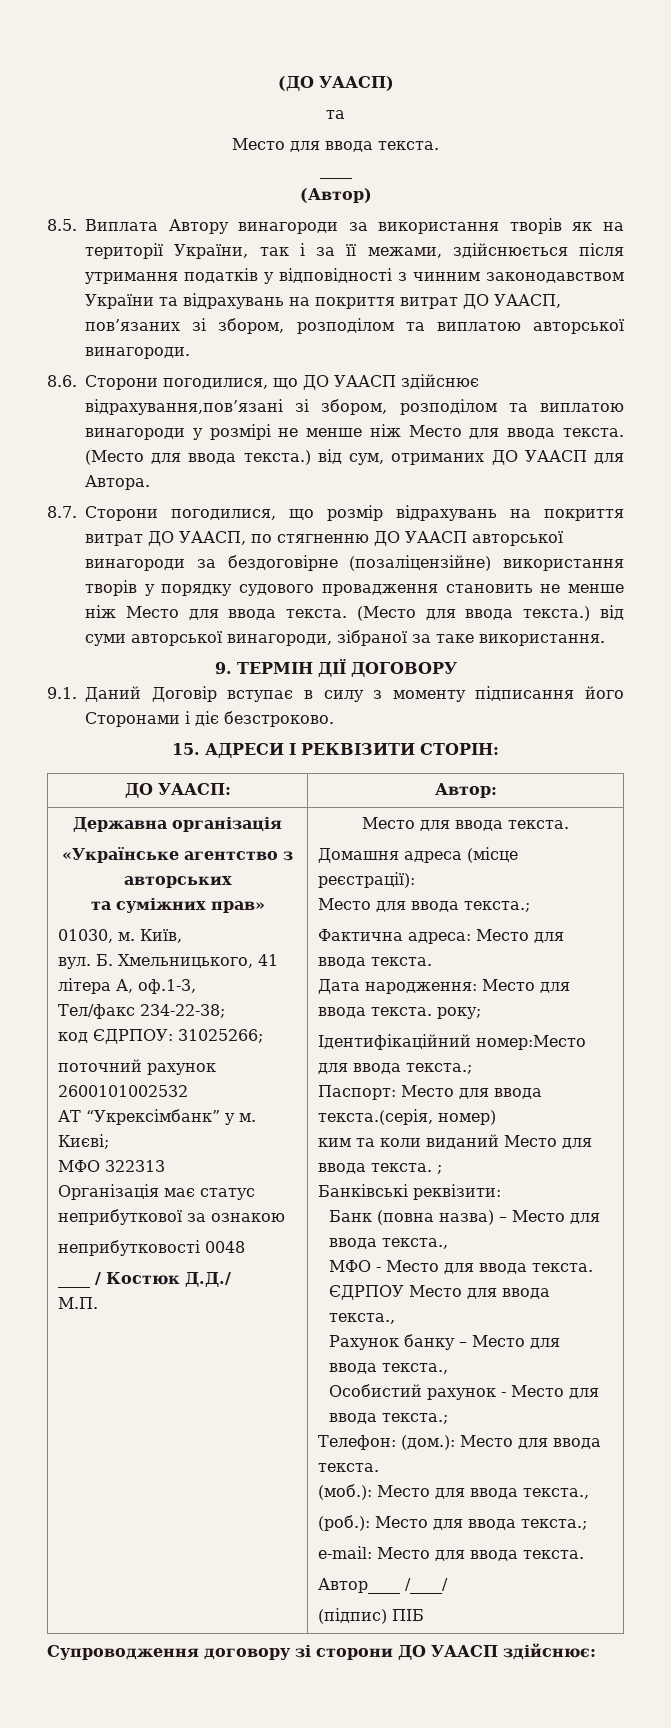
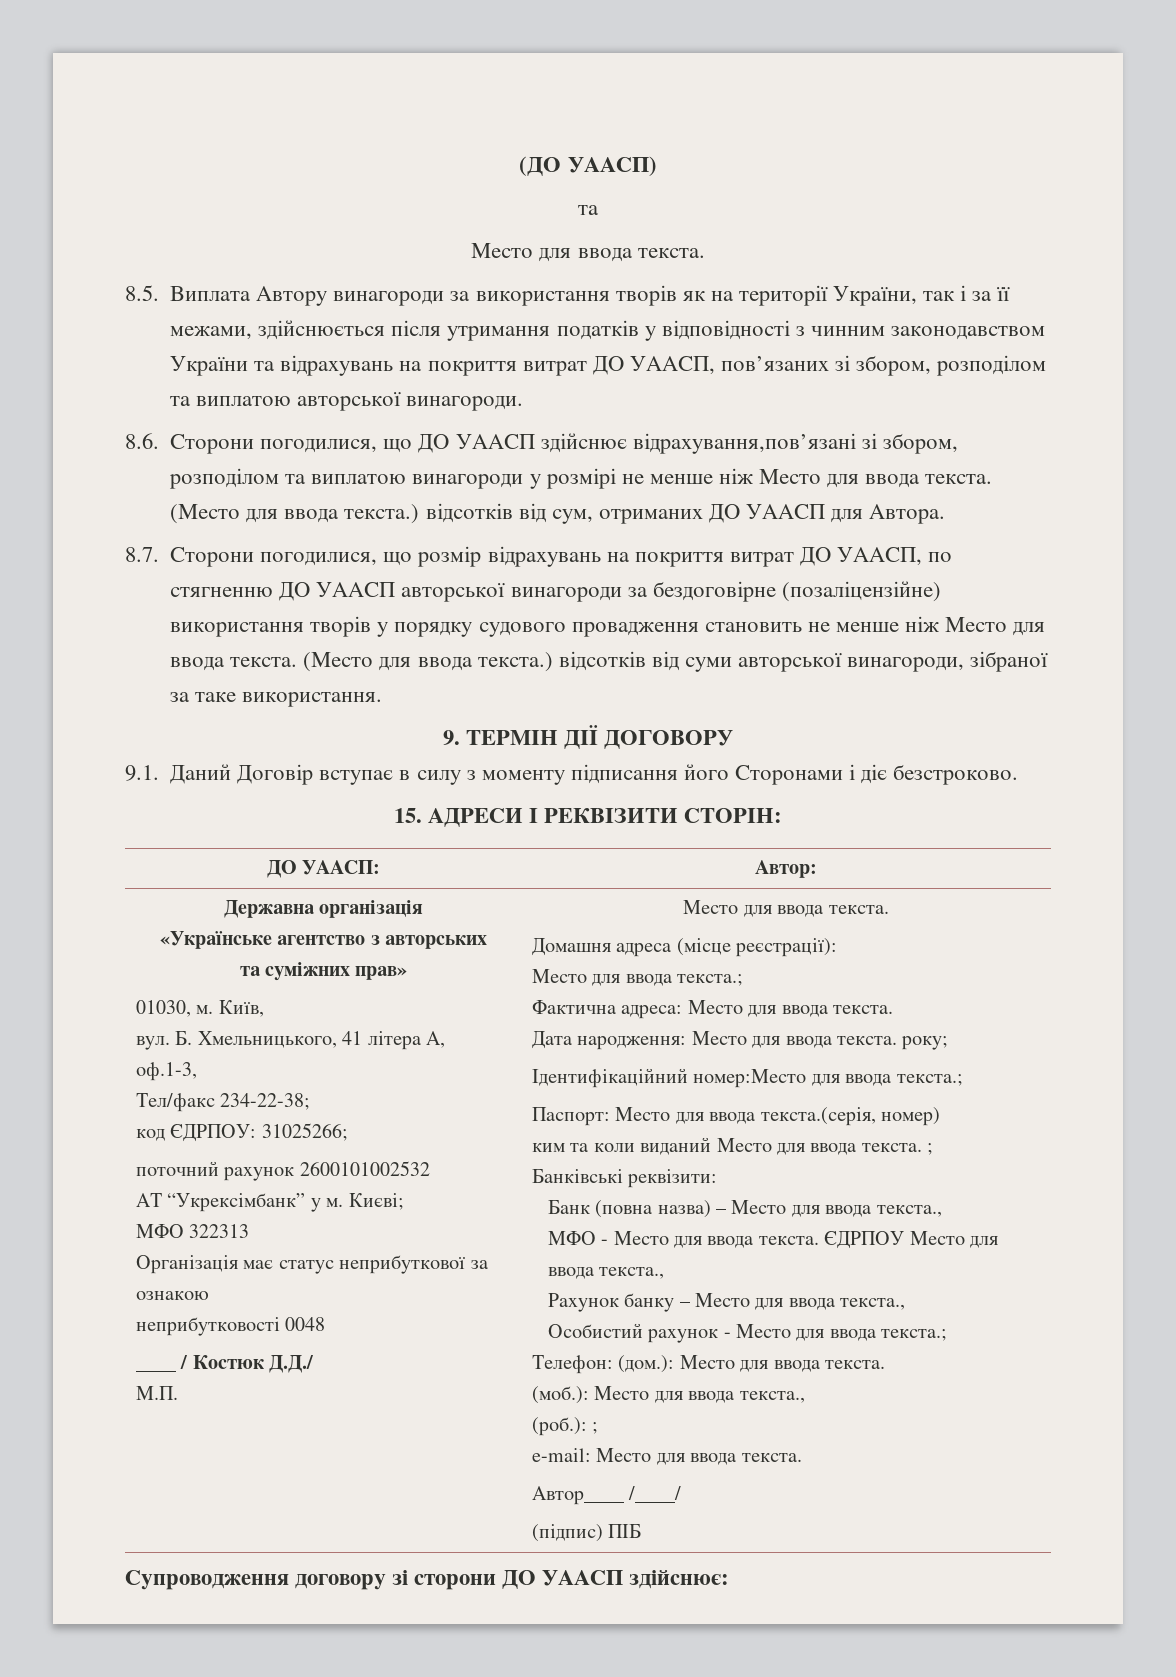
[319,175,352,179] [299,188,372,203] // ____ // (Автор) -> (705, 253) none
(311, 457) none -> [425,503,513,523] відсотків
(591, 613) none -> [558,651,646,671] відсотків
[375,1516,588,1530] Место для ввода текста.; -> [592,1422,599,1434] ;

